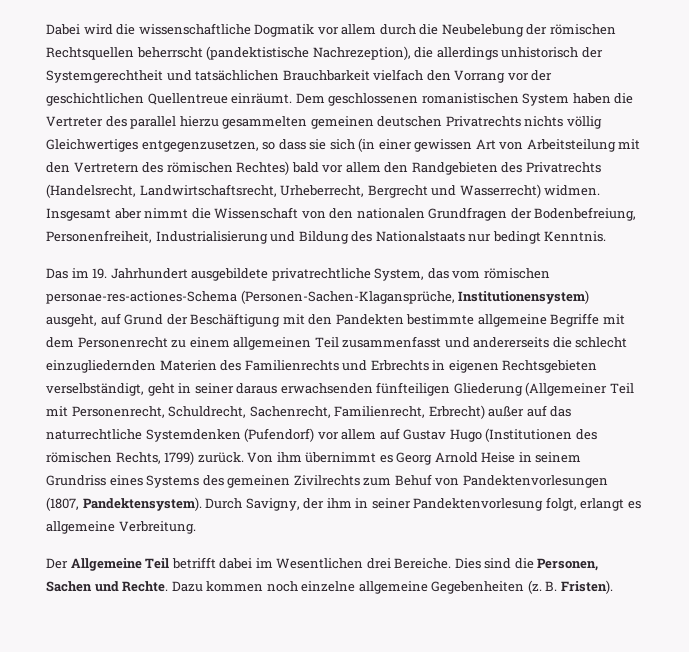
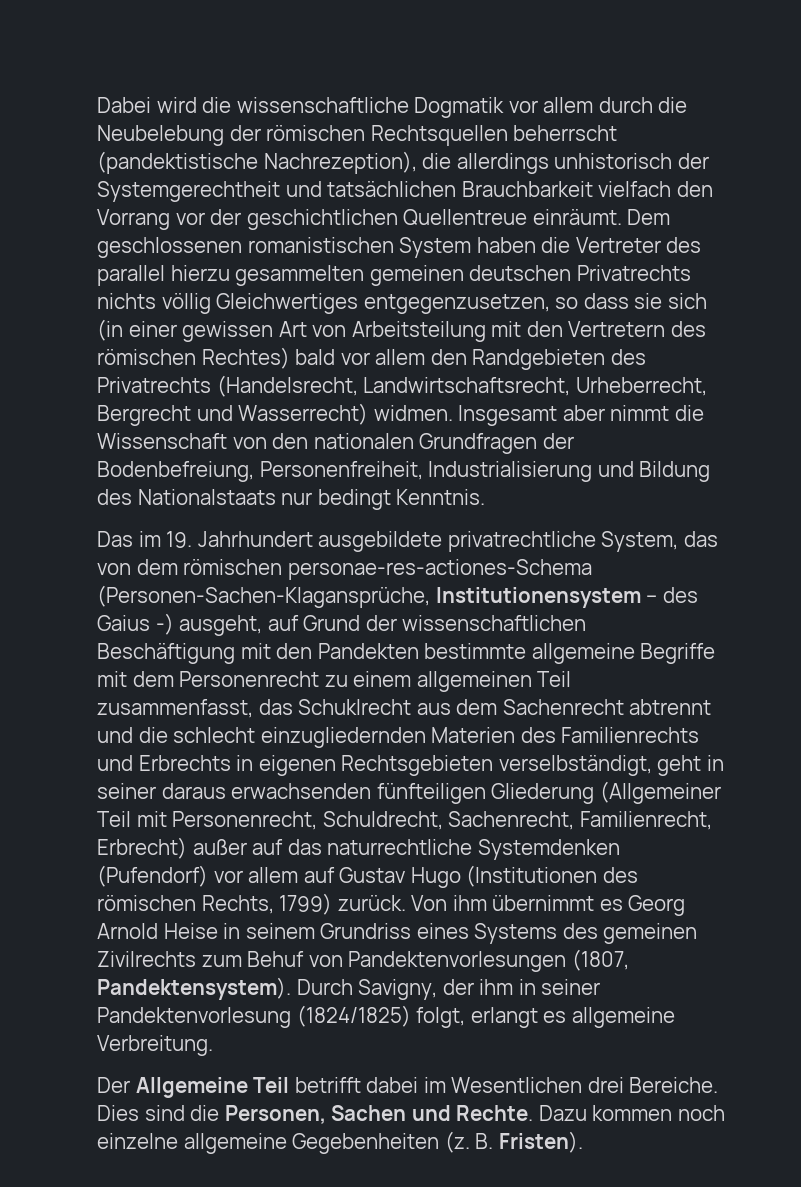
[452,271,481,279] vom -> [97,559,178,575] von dem
[458,290,590,304] Institutionensystem) -> [435,587,698,608] [97,613,174,635] Institutionensystem – des Gaius -)
(188, 319) none -> [402,615,587,631] wissenschaftlichen
[342,336,550,348] zusammenfasst und andererseits -> [97,699,712,718] [97,727,133,743] zusammenfasst, das Schuklrecht aus dem Sachenrecht abtrennt und
(544, 504) none -> [296,1005,411,1027] (1824/1825)

